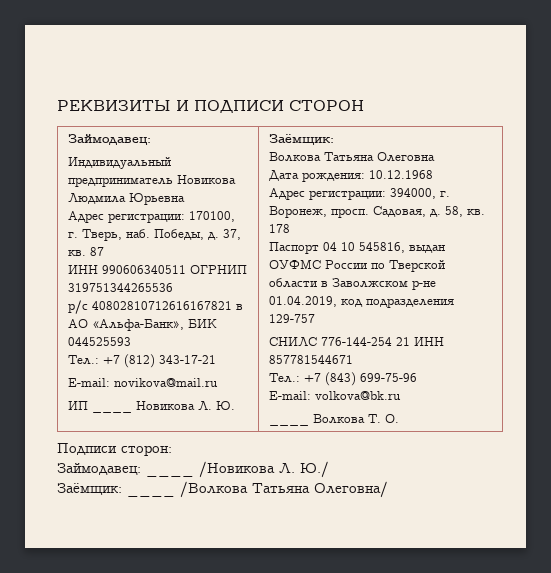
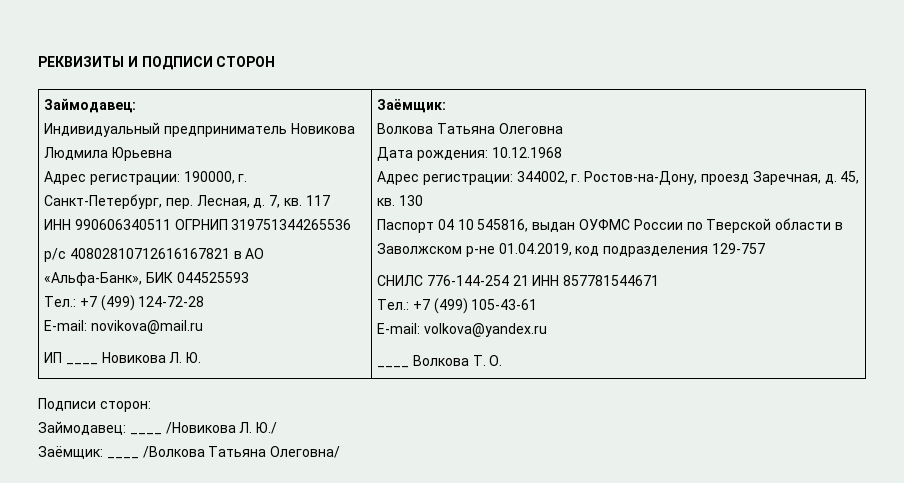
[189,211,236,222] [68,229,242,241] [68,247,105,256] 170100, г. Тверь, наб. Победы, д. 37, кв. 87 -> [183,171,248,184] [44,194,330,209] 190000, г. Санкт-Петербург, пер. Лесная, д. 7, кв. 117
[124,354,217,368] (812) 343-17-21 -> [100,295,205,311] (499) 124-72-28
[390,188,451,199] [269,206,486,218] [269,224,291,233] 394000, г. Воронеж, просп. Садовая, д. 58, кв. 178 -> [516,171,860,185] [377,195,423,206] 344002, г. Ростов-на-Дону, проезд Заречная, д. 45, кв. 130
[325,372,418,386] [269,391,402,400] (843) 699-75-96 // E-mail: volkova@bk.ru -> [433,298,538,314] [377,323,547,337] (499) 105-43-61 // E-mail: volkova@yandex.ru

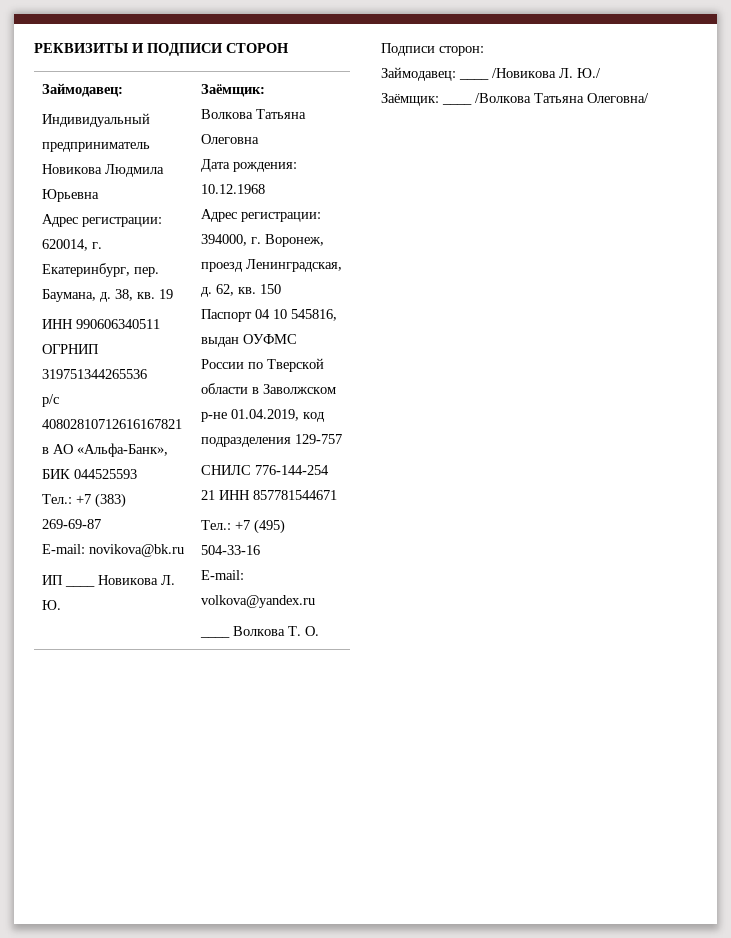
[183,171,248,184] [44,194,330,209] 190000, г. Санкт-Петербург, пер. Лесная, д. 7, кв. 117 -> [41,239,102,251] [41,263,159,277] [41,289,173,302] 620014, г. Екатеринбург, пер. Баумана, д. 38, кв. 19
[100,295,205,311] [44,320,203,334] (499) 124-72-28 // E-mail: novikova@mail.ru -> [94,493,126,508] [41,519,101,529] [41,544,184,557] (383) 269-69-87 // E-mail: novikova@bk.ru
[516,171,860,185] [377,195,423,206] 344002, г. Ростов-на-Дону, проезд Заречная, д. 45, кв. 130 -> [200,234,324,247] [200,259,342,272] [200,284,281,297] 394000, г. Воронеж, проезд Ленинградская, д. 62, кв. 150
[433,298,538,314] (499) 105-43-61 -> [253,519,285,534] [200,545,260,555] (495) 504-33-16

